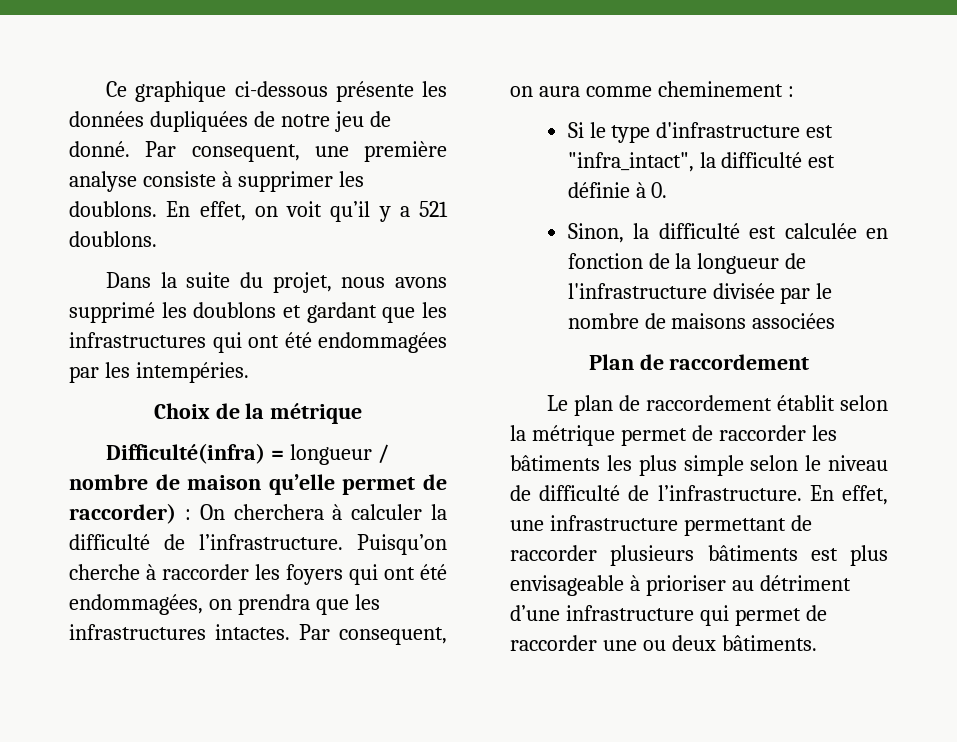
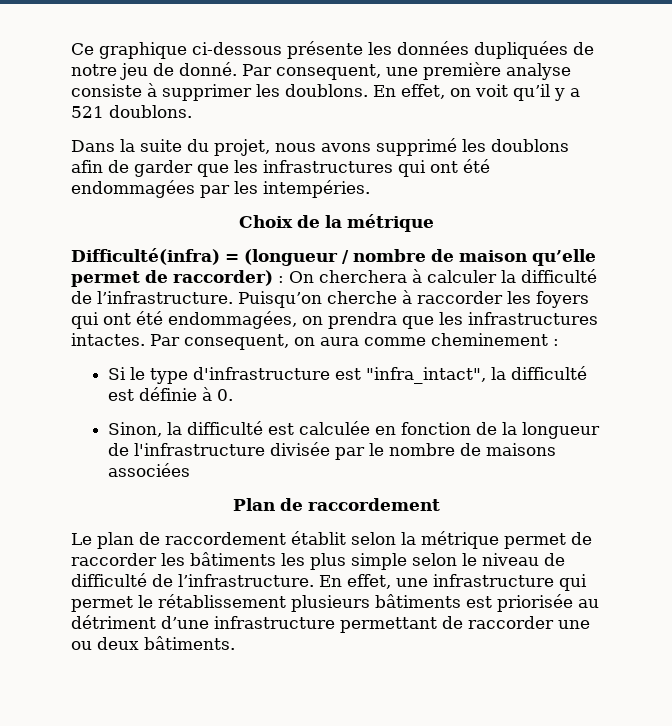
[283,302,377,323] et gardant -> [71,160,193,177] afin de garder
[289,444,372,465] longueur -> [244,249,338,266] (longueur
[683,515,812,536] [510,545,888,566] [510,575,726,596] permettant de raccorder plusieurs bâtiments est plus envisageable à prioriser -> [559,574,587,591] [71,594,573,612] qui permet le rétablissement plusieurs bâtiments est priorisée
[699,605,801,626] qui permet -> [340,617,437,633] permettant

